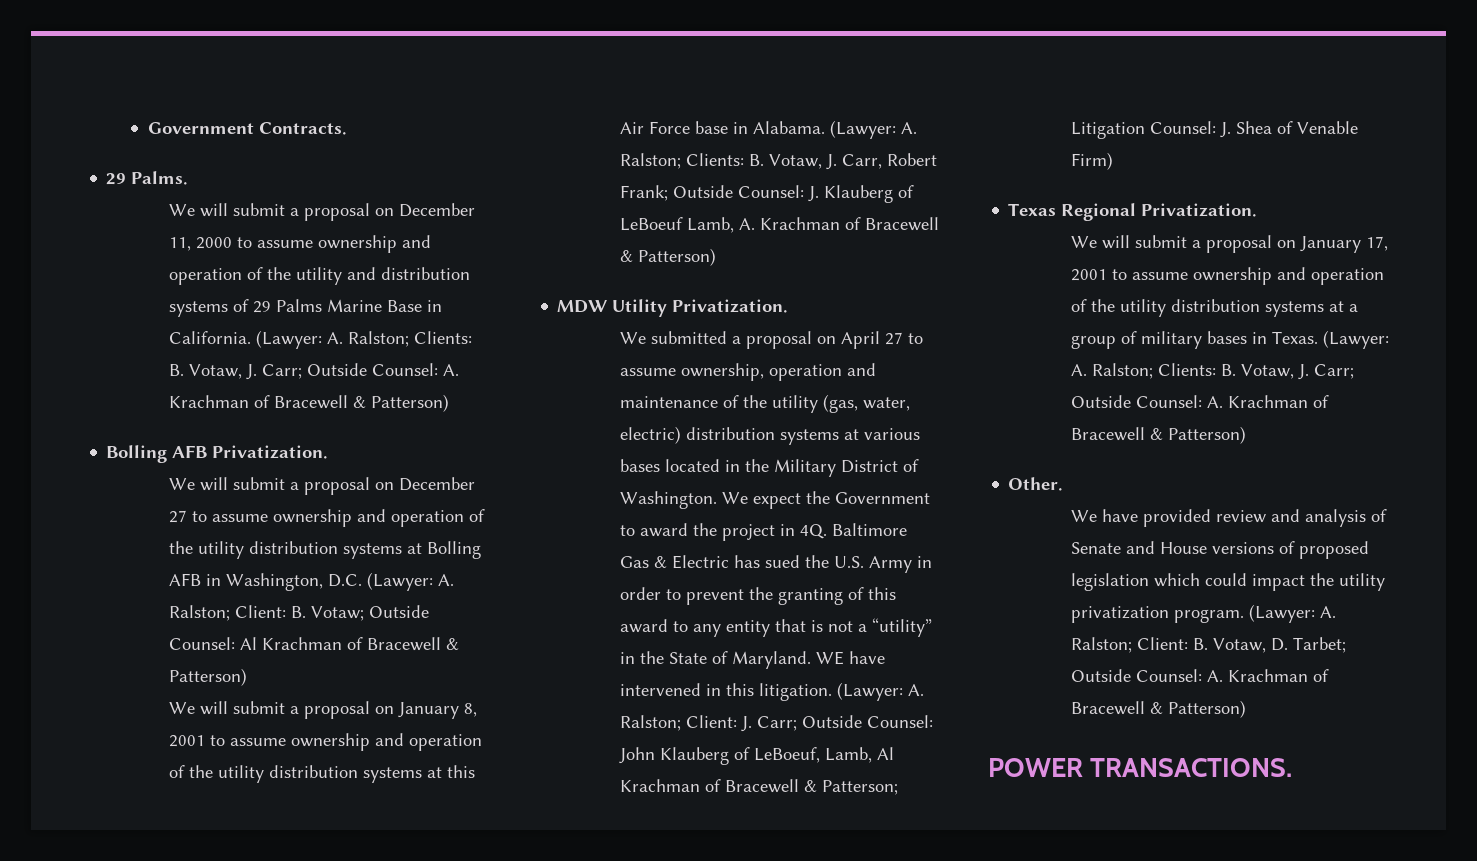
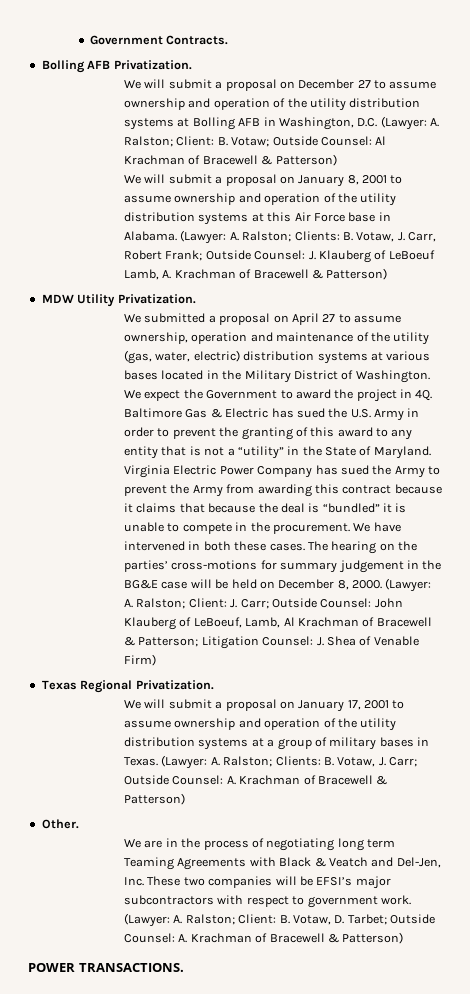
[106,171,189,185] [168,203,475,221] [168,235,431,253] [168,267,470,285] [168,299,442,317] [168,330,472,349] [168,363,459,380] [168,394,449,412] // 29 Palms. // We will submit a proposal on December 11, 2000 to assume ownership and operation of the utility and distribution systems of 29 Palms Marine Base in California. (Lawyer: A. Ralston; Clients: B. Votaw, J. Carr; Outside Counsel: A. Krachman of Bracewell & Patterson) -> (229, 40) none
[815,651,885,665] [619,683,832,701] WE have intervened in this litigation. -> [124,465,441,478] [124,484,442,497] [124,503,407,513] [124,522,401,534] [124,541,418,554] [124,560,442,573] [124,579,383,590] Virginia Electric Power Company has sued the Army to prevent the Army from awarding this contract because it claims that because the deal is “bundled” it is unable to compete in the procurement. We have intervened in both these cases. The hearing on the parties’ cross-motions for summary judgement in the BG&E case will be held on December 8, 2000.
[1101,509,1387,527] [1070,541,1369,559] [1070,573,1385,591] [1070,606,1244,623] have provided review and analysis of Senate and House versions of proposed legislation which could impact the utility privatization program. -> [144,838,396,851] [124,857,441,870] [124,876,391,889] [124,895,411,908] are in the process of negotiating long term Teaming Agreements with Black & Veatch and Del-Jen, Inc. These two companies will be EFSI’s major subcontractors with respect to government work.

